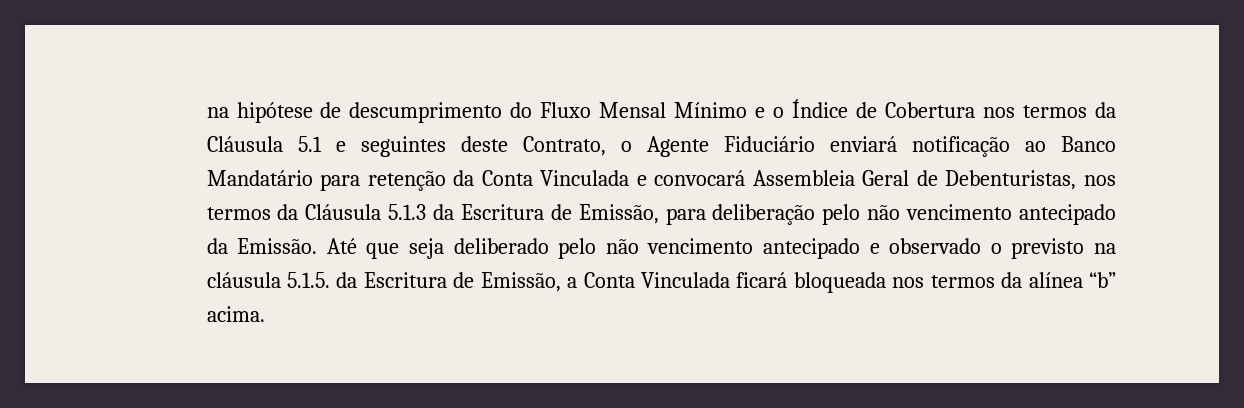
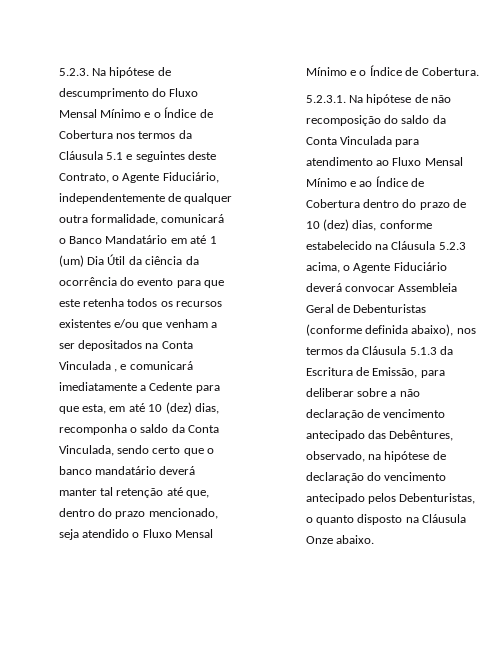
[206,107,229,118] na -> [58,68,107,76] 5.2.3. Na
[723,136,1116,157] [206,170,1077,191] Fiduciário enviará notificação ao Banco Mandatário para retenção da Conta Vinculada e convocará Assembleia Geral de Debenturistas, -> [162,172,219,183] [58,193,233,204] [58,214,225,225] [58,235,217,244] [58,254,199,267] [58,277,225,288] [58,298,223,307] [58,319,218,330] [58,340,193,351] [58,361,193,372] [58,382,220,393] [58,402,219,414] [58,424,220,435] [58,445,215,456] [58,466,196,475] [58,487,210,498] [58,508,218,519] [58,529,214,540] [305,65,479,76] [305,94,452,105] [305,115,446,126] [305,136,420,147] [305,157,463,166] [305,176,425,187] [305,199,467,210] [305,219,432,231] [305,241,466,250] [305,262,447,273] [305,283,458,292] [305,304,427,313] [305,324,454,336] Fiduciário, independentemente de qualquer outra formalidade, comunicará o Banco Mandatário em até 1 (um) Dia Útil da ciência da ocorrência do evento para que este retenha todos os recursos existentes e/ou que venham a ser depositados na Conta Vinculada , e comunicará imediatamente a Cedente para que esta, em até 10 (dez) dias, recomponha o saldo da Conta Vinculada, sendo certo que o banco mandatário deverá manter tal retenção até que, dentro do prazo mencionado, seja atendido o Fluxo Mensal Mínimo e o Índice de Cobertura. // 5.2.3.1. Na hipótese de não recomposição do saldo da Conta Vinculada para atendimento ao Fluxo Mensal Mínimo e ao Índice de Cobertura dentro do prazo de 10 (dez) dias, conforme estabelecido na Cláusula 5.2.3 acima, o Agente Fiduciário deverá convocar Assembleia Geral de Debenturistas (conforme definida abaixo),
[712,204,1116,225] [206,238,1116,259] [206,272,1117,293] [206,306,265,322] deliberação pelo não vencimento antecipado da Emissão. Até que seja deliberado pelo não vencimento antecipado e observado o previsto na cláusula 5.1.5. da Escritura de Emissão, a Conta Vinculada ficará bloqueada nos termos da alínea “b” acima. -> [305,388,420,397] [305,409,446,420] [305,430,454,441] [305,451,446,462] [305,472,447,483] [305,493,476,504] [305,514,467,525] [305,535,375,544] deliberar sobre a não declaração de vencimento antecipado das Debêntures, observado, na hipótese de declaração do vencimento antecipado pelos Debenturistas, o quanto disposto na Cláusula Onze abaixo.

